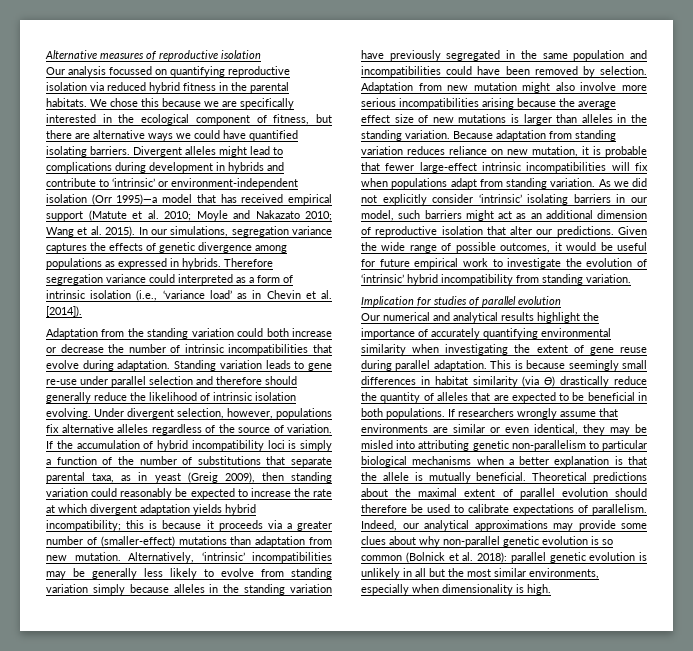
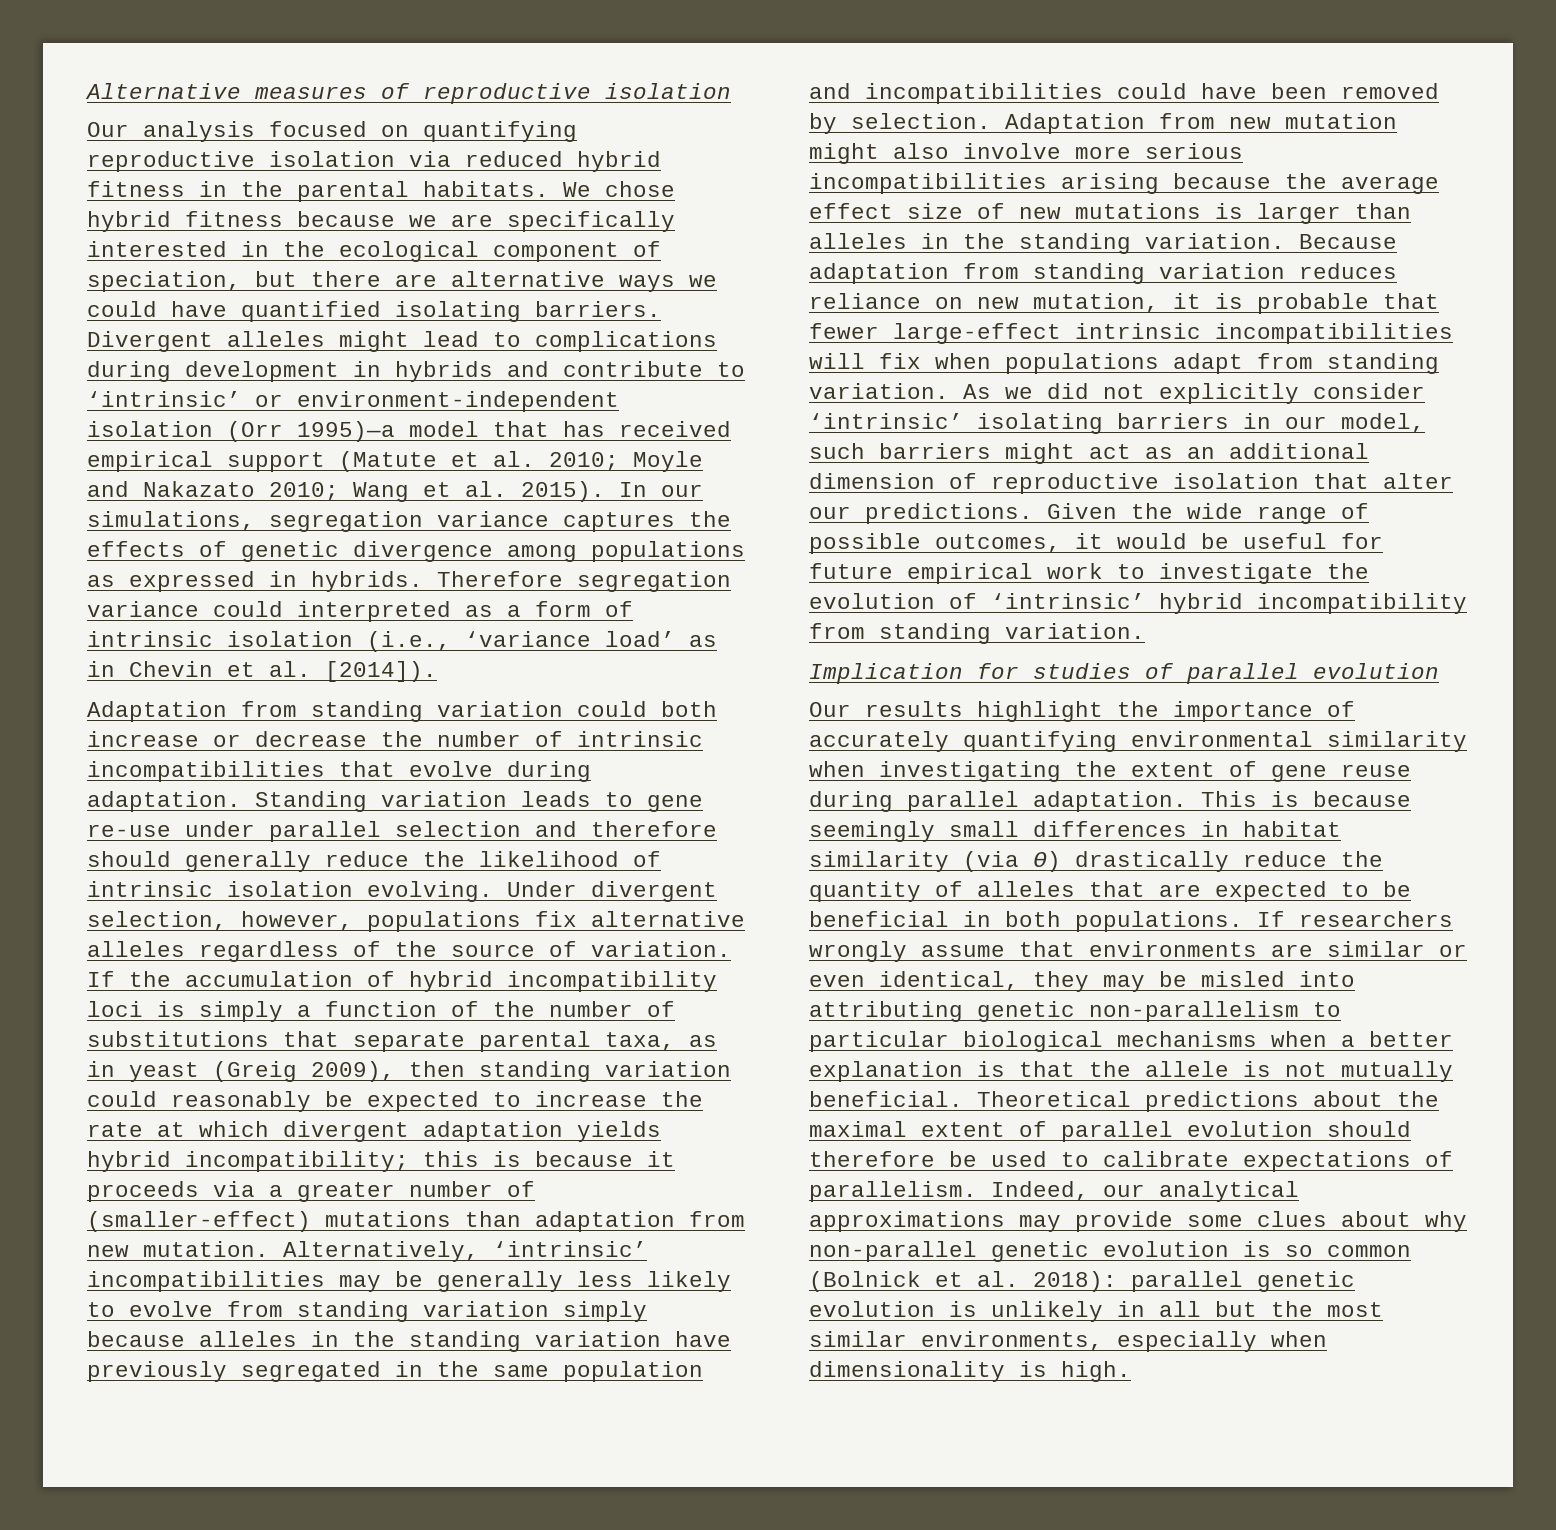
[109,66,152,75] focussed -> [269,121,367,137] focused
[141,98,159,107] this -> [87,211,283,232] hybrid fitness
[273,114,310,125] fitness, -> [87,271,241,292] speciation,
[127,328,144,337] the -> (297, 709) none
[383,312,498,323] numerical and analytical -> (851, 709) none
(423, 476) none -> [1285,1062,1327,1077] not

